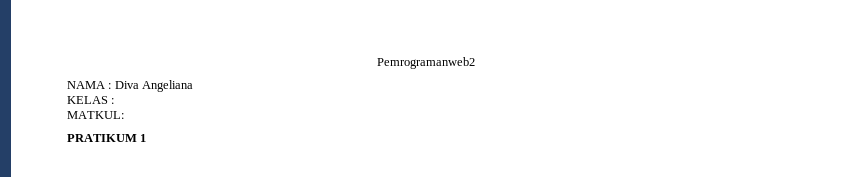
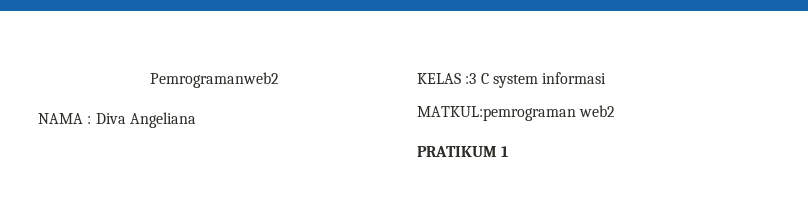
[111,98,115,104] [67,111,124,119] : // MATKUL: -> [465,72,607,88] [417,105,616,121] :3 C system informasi // MATKUL:pemrograman web2

